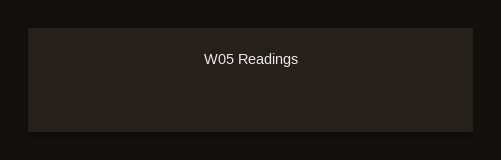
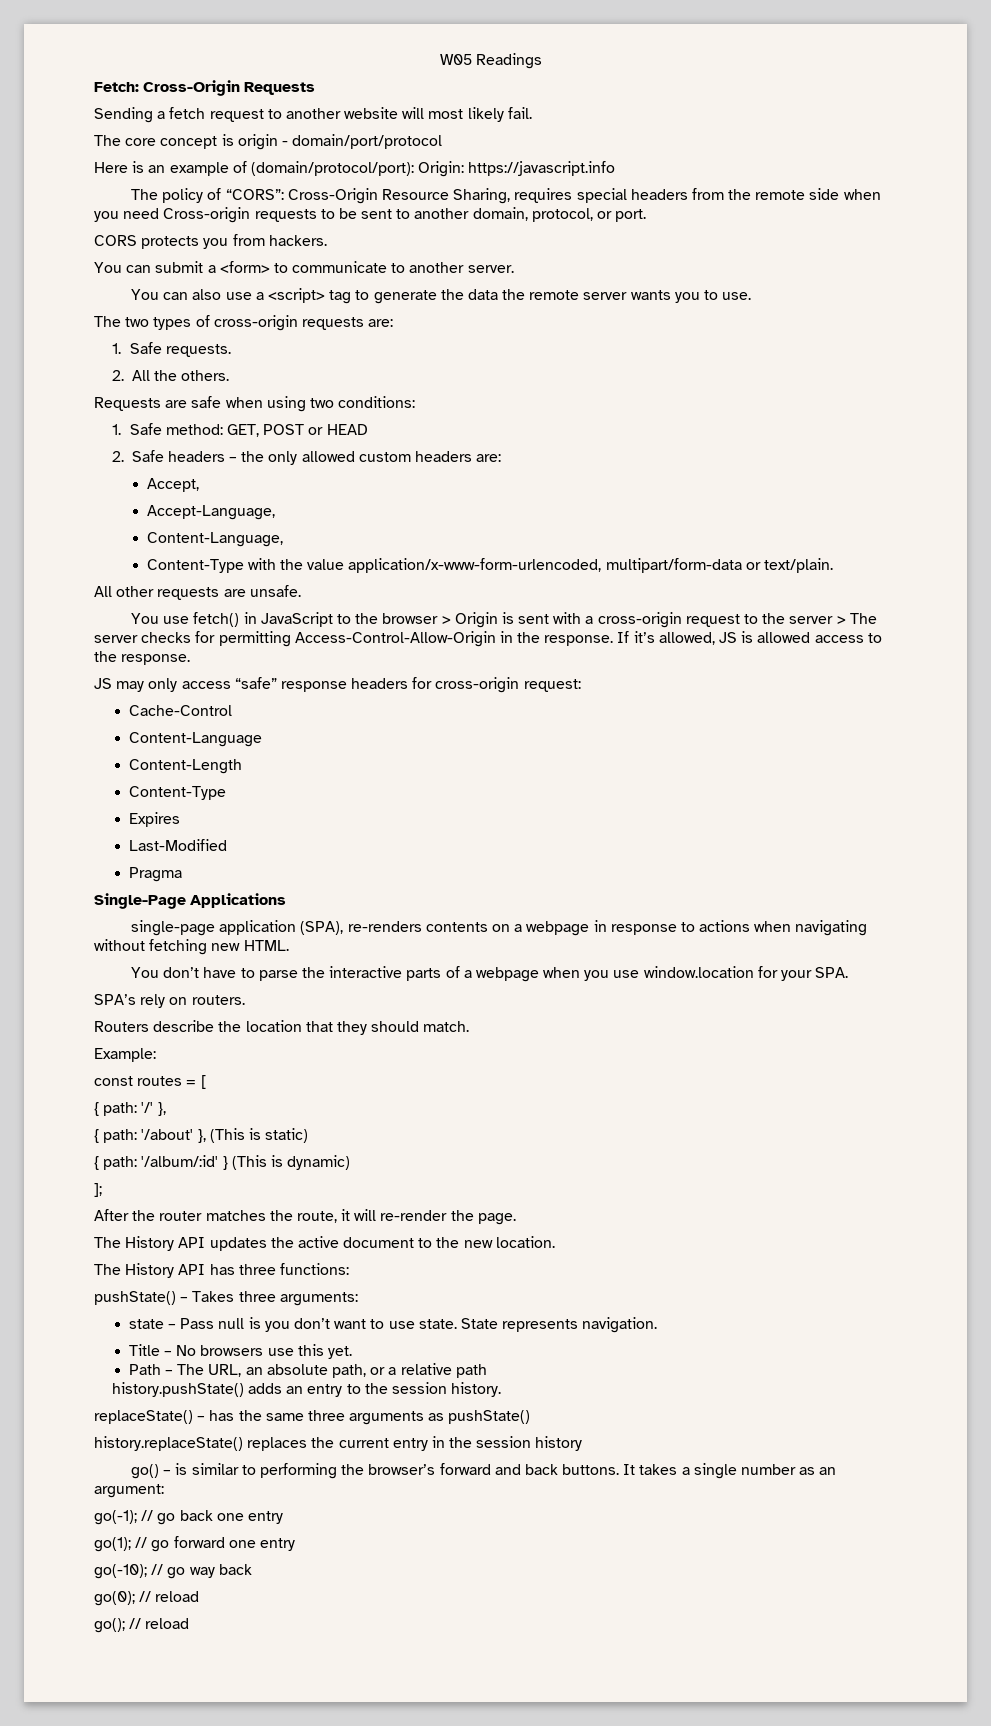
(298, 60) none -> [94,80,316,96] [94,107,532,123] [94,134,443,150] [94,161,616,177] [131,188,881,204] [94,207,647,223] [94,234,327,249] [94,261,514,273] [131,288,752,304] [94,315,394,331] [111,342,231,357] [111,370,229,381] [94,396,416,412] [111,423,368,437] [111,450,502,465] [146,478,199,492] [146,505,275,520] [146,532,283,547] [146,558,833,573] [94,585,301,600] [131,612,877,628] [94,631,882,647] [94,651,191,665] [94,677,581,693] [128,705,232,716] [128,732,262,747] [128,759,242,774] [128,786,226,800] [128,812,180,827] [128,839,227,851] [128,867,182,882] [94,893,287,909] [131,920,868,936] [94,939,289,955] [131,966,849,982] [94,994,245,1008] [94,1020,470,1035] [94,1048,156,1062] [94,1075,206,1089] [94,1102,166,1116] [94,1128,309,1143] [94,1155,351,1170] [94,1183,102,1197] [94,1209,516,1225] [94,1236,555,1251] [94,1263,349,1278] [94,1291,358,1306] [128,1317,658,1333] [128,1344,352,1359] [128,1363,487,1378] [111,1382,502,1397] [94,1410,531,1425] [94,1436,583,1451] [131,1463,837,1479] [94,1484,164,1498] [94,1510,283,1525] [94,1536,295,1552] [94,1564,252,1579] [94,1591,200,1606] [94,1618,190,1633] // Fetch: Cross-Origin Requests // Sending a fetch request to another website will most likely fail. // The core concept is origin - domain/port/protocol // Here is an example of (domain/protocol/port): Origin: https://javascript.info // The policy of “CORS”: Cross-Origin Resource Sharing, requires special headers from the remote side when you need Cross-origin requests to be sent to another domain, protocol, or port. // CORS protects you from hackers. // You can submit a <form> to communicate to another server. // You can also use a <script> tag to generate the data the remote server wants you to use. // The two types of cross-origin requests are: // 1. Safe requests. // 2. All the others. // Requests are safe when using two conditions: // 1. Safe method: GET, POST or HEAD // 2. Safe headers – the only allowed custom headers are: // Accept, // Accept-Language, // Content-Language, // Content-Type with the value application/x-www-form-urlencoded, multipart/form-data or text/plain. // All other requests are unsafe. // You use fetch() in JavaScript to the browser > Origin is sent with a cross-origin request to the server > The server checks for permitting Access-Control-Allow-Origin in the response. If it’s allowed, JS is allowed access to the response. // JS may only access “safe” response headers for cross-origin request: // Cache-Control // Content-Language // Content-Length // Content-Type // Expires // Last-Modified // Pragma // Single-Page Applications // single-page application (SPA), re-renders contents on a webpage in response to actions when navigating without fetching new HTML. // You don’t have to parse the interactive parts of a webpage when you use window.location for your SPA. // SPA’s rely on routers. // Routers describe the location that they should match. // Example: // const routes = [ // { path: '/' }, // { path: '/about' }, (This is static) // { path: '/album/:id' } (This is dynamic) // ]; // After the router matches the route, it will re-render the page. // The History API updates the active document to the new location. // The History API has three functions: // pushState() – Takes three arguments: // state – Pass null is you don’t want to use state. State represents navigation. // Title – No browsers use this yet. // Path – The URL, an absolute path, or a relative path // history.pushState() adds an entry to the session history. // replaceState() – has the same three arguments as pushState() // history.replaceState() replaces the current entry in the session history // go() – is similar to performing the browser’s forward and back buttons. It takes a single number as an argument: // go(-1); // go back one entry // go(1); // go forward one entry // go(-10); // go way back // go(0); // reload // go(); // reload

